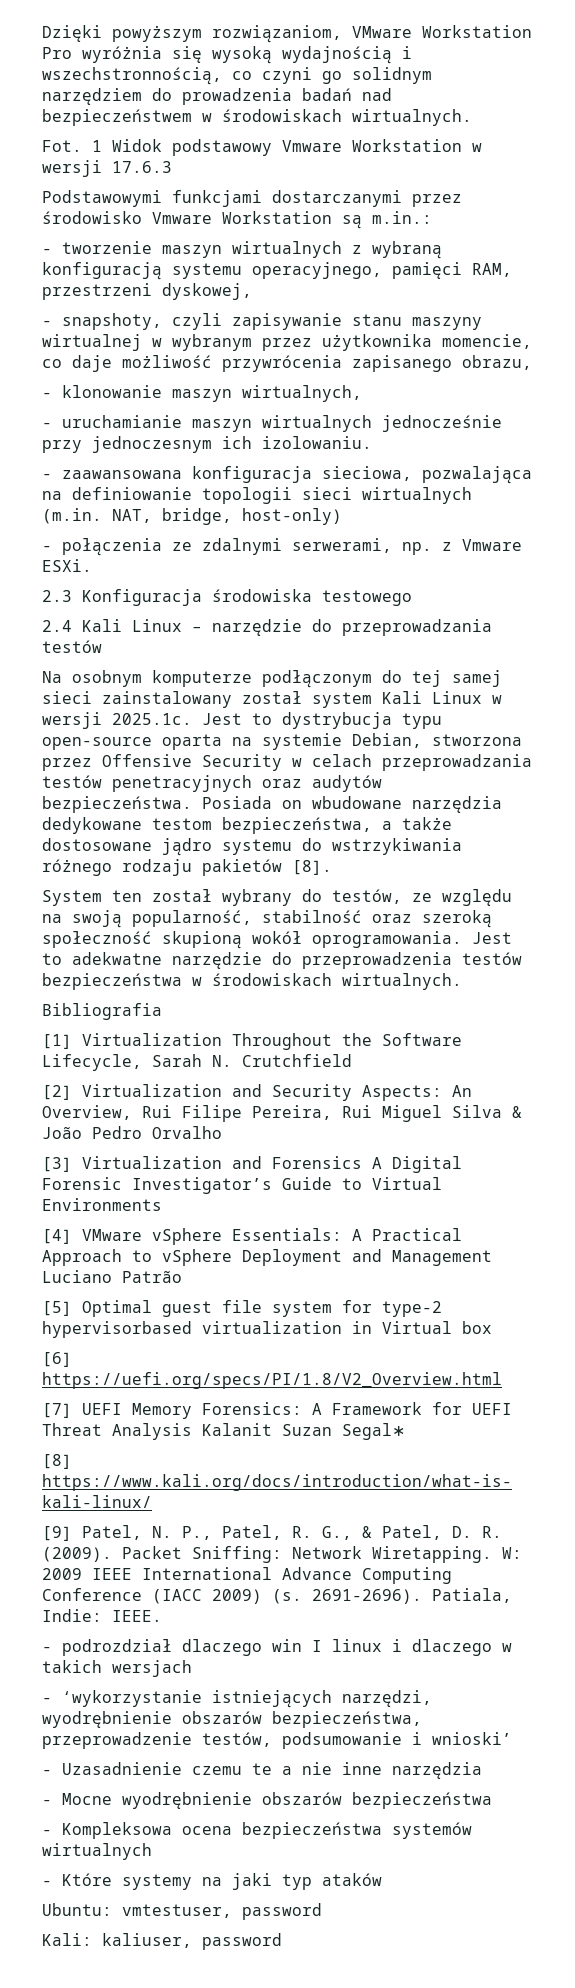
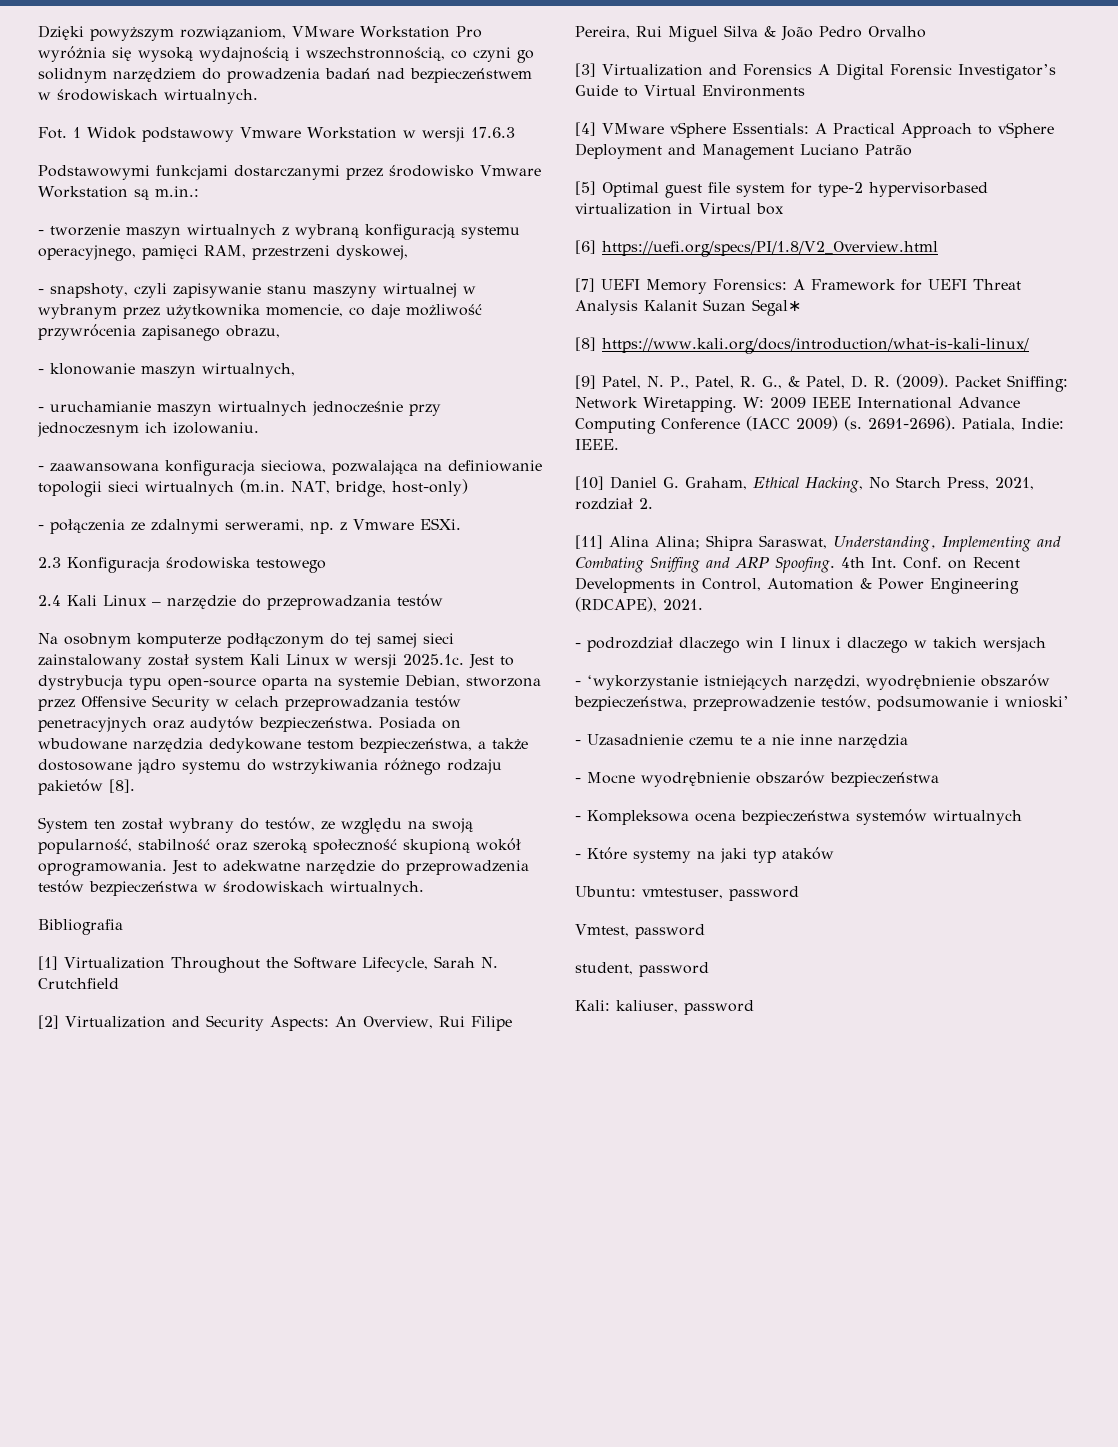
(162, 1616) none -> [575,476,1034,493] [575,498,653,510] [575,535,1061,552] [575,557,1020,573] [575,577,1019,594] [575,597,703,612] // [10] Daniel G. Graham, Ethical Hacking, No Starch Press, 2021, rozdział 2. // [11] Alina Alina; Shipra Saraswat, Understanding, Implementing and Combating Sniffing and ARP Spoofing. 4th Int. Conf. on Recent Developments in Control, Automation & Power Engineering (RDCAPE), 2021.
(322, 1911) none -> [575,924,705,939] [575,962,709,977] // Vmtest, password // student, password

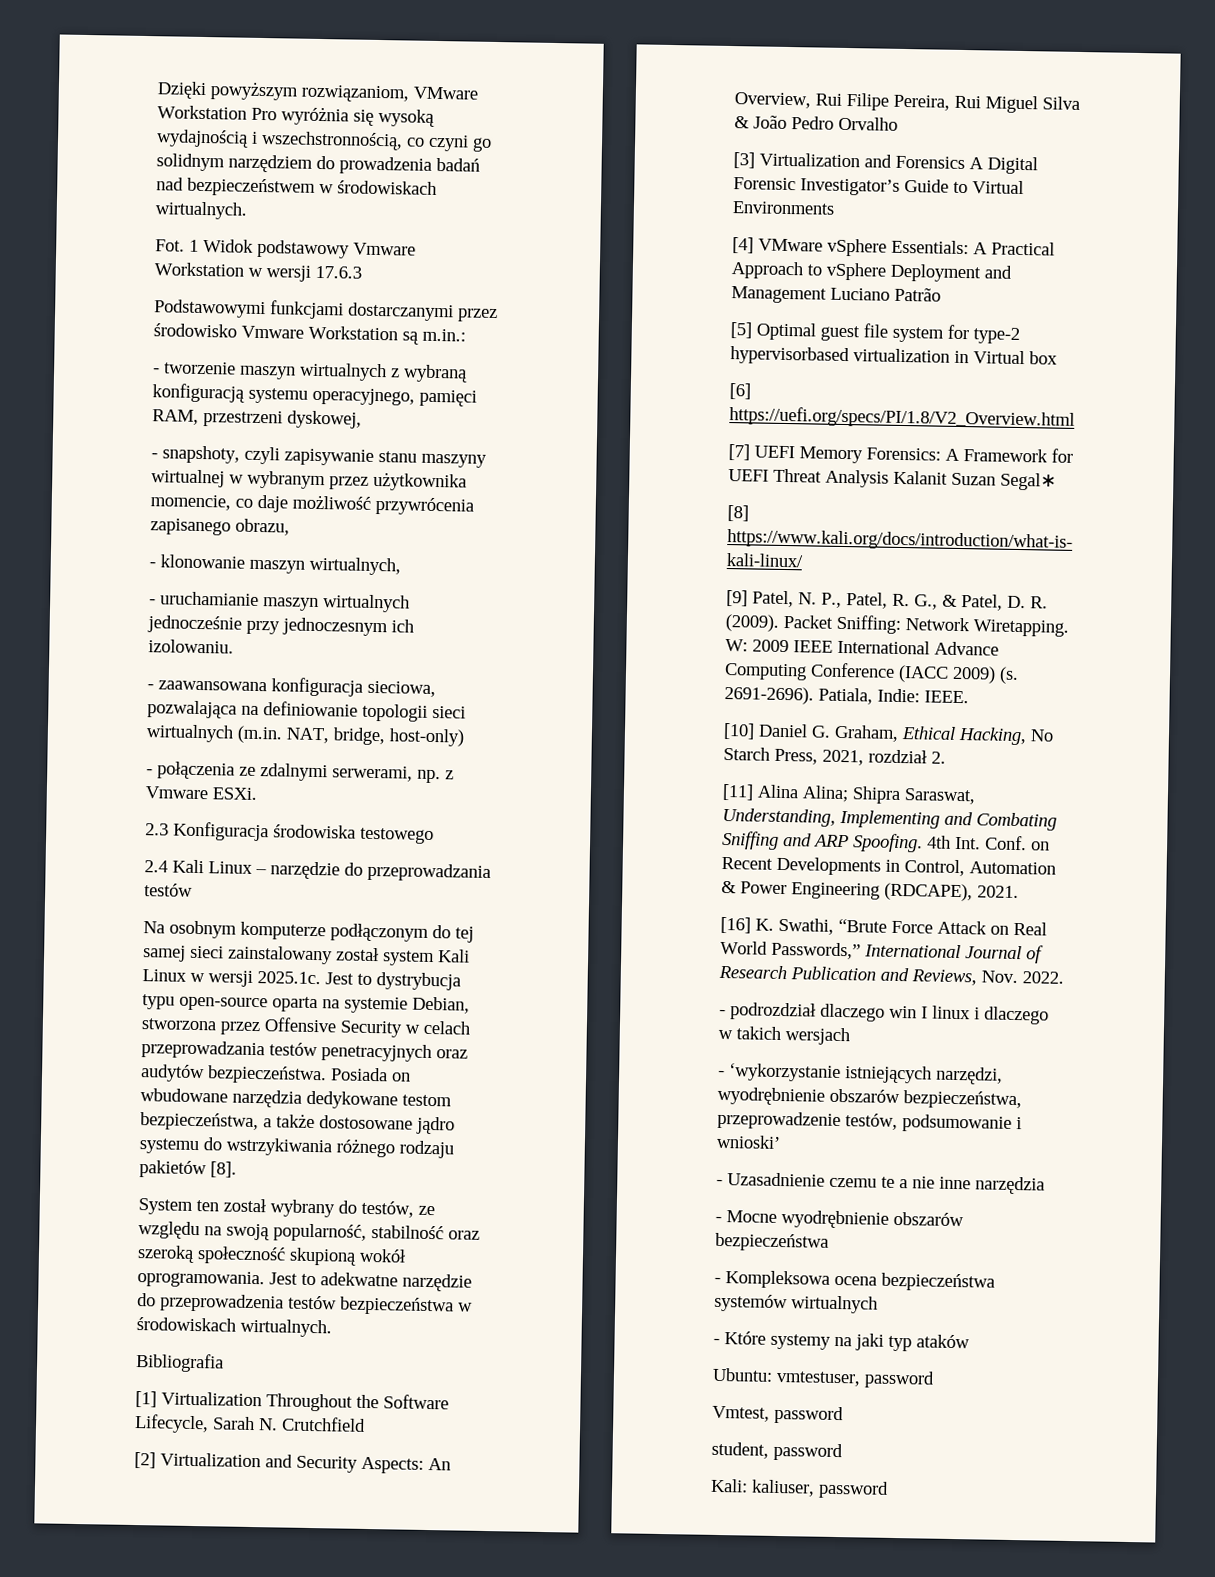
(703, 605) none -> [720,916,1047,936] [720,940,1044,964] [718,964,1064,986] // [16] K. Swathi, “Brute Force Attack on Real World Passwords,” International Journal of Research Publication and Reviews, Nov. 2022.

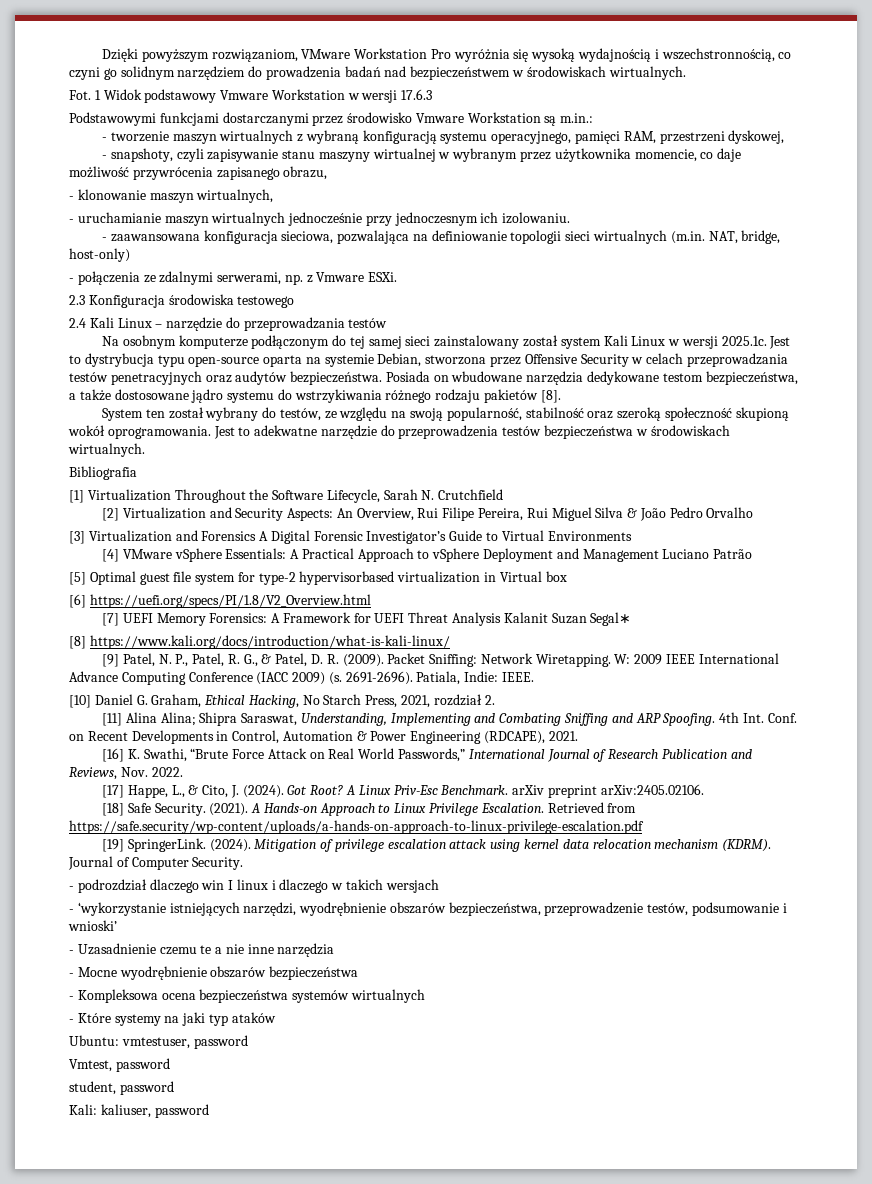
(1064, 977) none -> [101,784,704,798] [101,802,637,816] [69,820,644,834] [101,838,772,852] [68,856,244,870] // [17] Happe, L., & Cito, J. (2024). Got Root? A Linux Priv-Esc Benchmark. arXiv preprint arXiv:2405.02106. // [18] Safe Security. (2021). A Hands-on Approach to Linux Privilege Escalation. Retrieved from https://safe.security/wp-content/uploads/a-hands-on-approach-to-linux-privilege-escalation.pdf // [19] SpringerLink. (2024). Mitigation of privilege escalation attack using kernel data relocation mechanism (KDRM). Journal of Computer Security.

